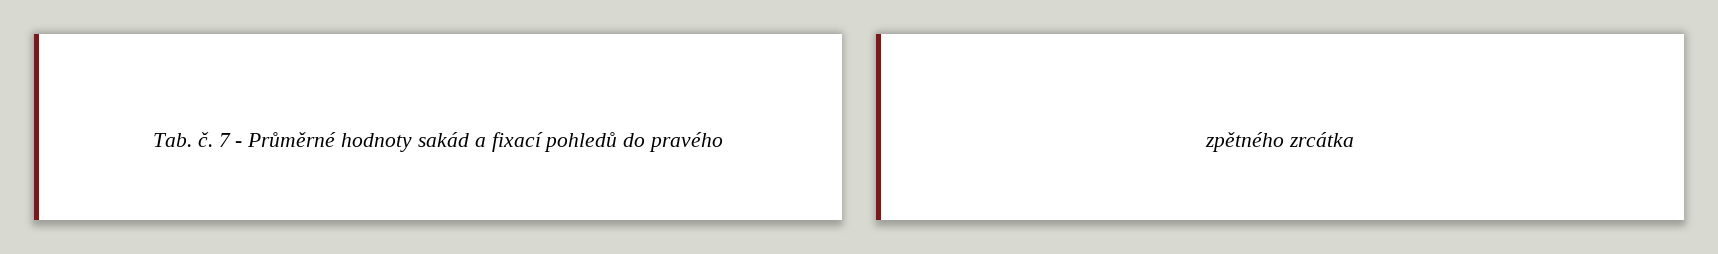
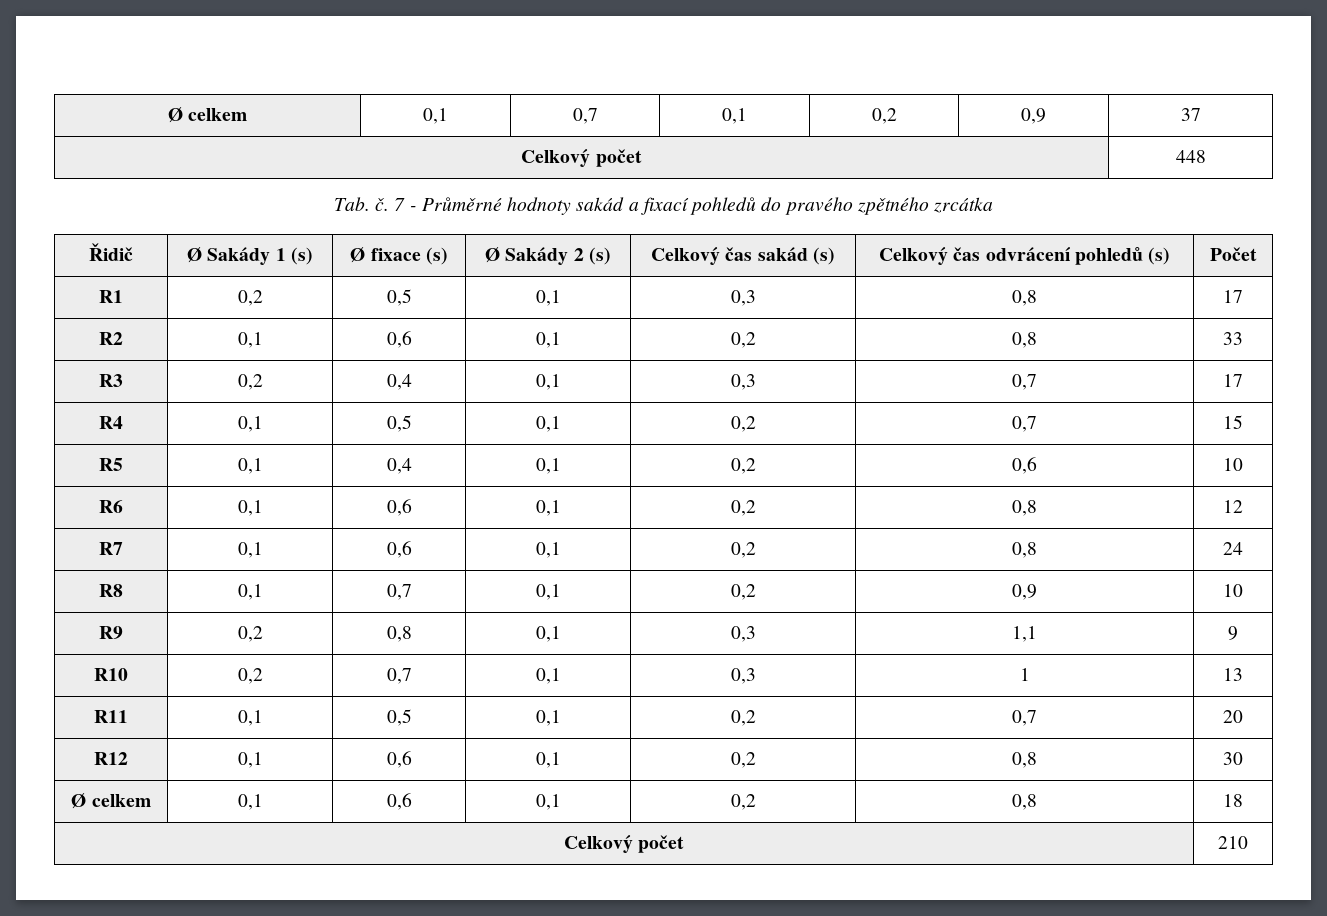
(153, 140) none -> [167,107,248,123] [423,108,448,124] [572,108,598,124] [722,108,747,124] [871,108,897,124] [1021,108,1046,124] [1180,108,1201,121] [521,149,642,167] [1175,150,1206,163] Ø celkem | 0,1 | 0,7 | 0,1 | 0,2 | 0,9 | 37 // Celkový počet | 448 //
(1354, 139) none -> [89,243,133,261] [187,247,313,265] [350,247,448,265] [485,247,611,265] [651,247,835,265] [878,247,1171,265] [1209,247,1257,261] [99,290,123,303] [237,290,263,306] [386,289,412,306] [535,290,561,306] [730,290,756,306] [1012,290,1037,306] [1223,290,1243,303] [99,332,123,345] [237,332,263,348] [386,331,412,348] [535,332,561,348] [730,332,756,348] [1012,332,1037,348] [1223,332,1243,345] [99,374,123,387] [237,374,263,390] [386,374,412,390] [535,374,561,390] [730,374,756,390] [1012,374,1037,390] [1223,374,1243,387] [99,416,123,429] [237,416,263,432] [386,415,412,432] [535,416,561,432] [730,416,756,432] [1012,416,1037,432] [1223,415,1243,429] [99,458,123,471] [237,458,263,474] [386,458,412,474] [535,458,561,474] [730,458,756,474] [1012,457,1037,474] [1223,458,1243,471] [99,500,123,513] [237,500,263,516] [386,499,412,516] [535,500,561,516] [730,500,756,516] [1012,500,1037,516] [1223,500,1243,513] [99,542,123,555] [237,542,263,558] [386,541,412,558] [535,542,561,558] [730,542,756,558] [1012,542,1037,558] [1223,542,1243,555] [99,584,123,597] [237,584,263,600] [386,584,412,600] [535,584,561,600] [730,584,756,600] [1012,584,1037,600] [1223,584,1243,597] [99,626,123,639] [237,626,263,642] [386,626,412,642] [535,626,561,642] [730,626,756,642] [1012,626,1037,642] [1228,626,1238,640] [94,668,128,681] [237,668,263,684] [386,668,412,684] [535,668,561,684] [730,668,756,684] [1019,668,1030,681] [1223,668,1243,681] [94,710,128,723] [237,710,263,726] [386,709,412,726] [535,710,561,726] [730,710,756,726] [1012,710,1037,726] [1223,710,1243,723] [94,752,128,765] [237,752,263,768] [386,751,412,768] [535,752,561,768] [730,752,756,768] [1012,752,1037,768] [1223,752,1243,765] [71,793,151,809] [237,794,263,810] [386,793,412,810] [535,794,561,810] [730,794,756,810] [1012,794,1037,810] [1223,794,1243,807] [563,835,685,853] [1218,836,1248,849] // Řidič | Ø Sakády 1 (s) | Ø fixace (s) | Ø Sakády 2 (s) | Celkový čas sakád (s) | Celkový čas odvrácení pohledů (s) | Počet // R1 | 0,2 | 0,5 | 0,1 | 0,3 | 0,8 | 17 // R2 | 0,1 | 0,6 | 0,1 | 0,2 | 0,8 | 33 // R3 | 0,2 | 0,4 | 0,1 | 0,3 | 0,7 | 17 // R4 | 0,1 | 0,5 | 0,1 | 0,2 | 0,7 | 15 // R5 | 0,1 | 0,4 | 0,1 | 0,2 | 0,6 | 10 // R6 | 0,1 | 0,6 | 0,1 | 0,2 | 0,8 | 12 // R7 | 0,1 | 0,6 | 0,1 | 0,2 | 0,8 | 24 // R8 | 0,1 | 0,7 | 0,1 | 0,2 | 0,9 | 10 // R9 | 0,2 | 0,8 | 0,1 | 0,3 | 1,1 | 9 // R10 | 0,2 | 0,7 | 0,1 | 0,3 | 1 | 13 // R11 | 0,1 | 0,5 | 0,1 | 0,2 | 0,7 | 20 // R12 | 0,1 | 0,6 | 0,1 | 0,2 | 0,8 | 30 // Ø celkem | 0,1 | 0,6 | 0,1 | 0,2 | 0,8 | 18 // Celkový počet | 210

